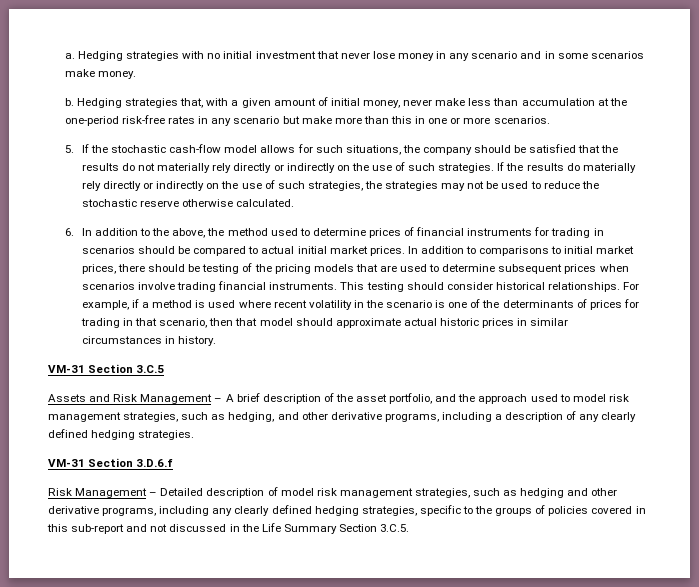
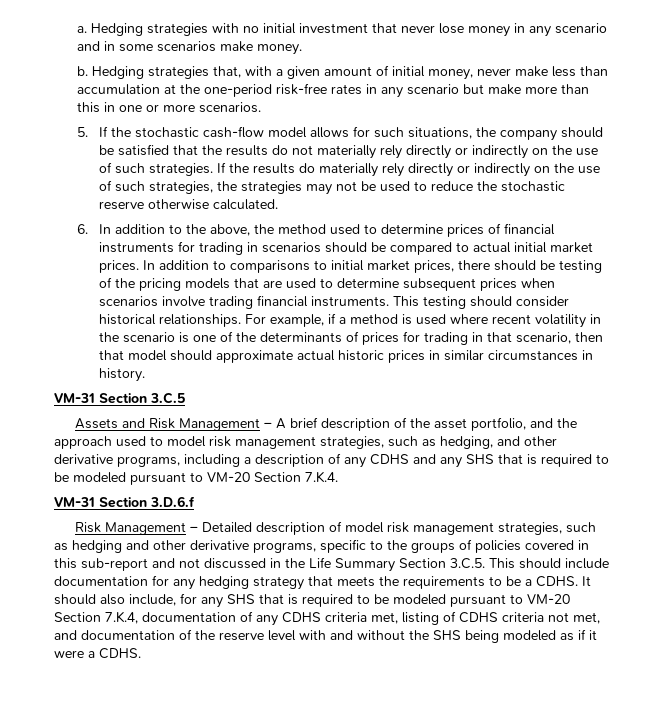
[601,412,637,422] [48,429,195,440] clearly defined hedging strategies. -> [370,454,609,468] [54,471,338,485] CDHS and any SHS that is required to be modeled pursuant to VM-20 Section 7.K.4.
[159,505,417,516] including any clearly defined hedging strategies, -> (316, 547) none
(410, 528) none -> [489,558,609,569] [54,575,591,590] [54,593,570,608] [54,611,600,626] [54,629,597,643] [54,648,141,659] This should include documentation for any hedging strategy that meets the requirements to be a CDHS. It should also include, for any SHS that is required to be modeled pursuant to VM-20 Section 7.K.4, documentation of any CDHS criteria met, listing of CDHS criteria not met, and documentation of the reserve level with and without the SHS being modeled as if it were a CDHS.

